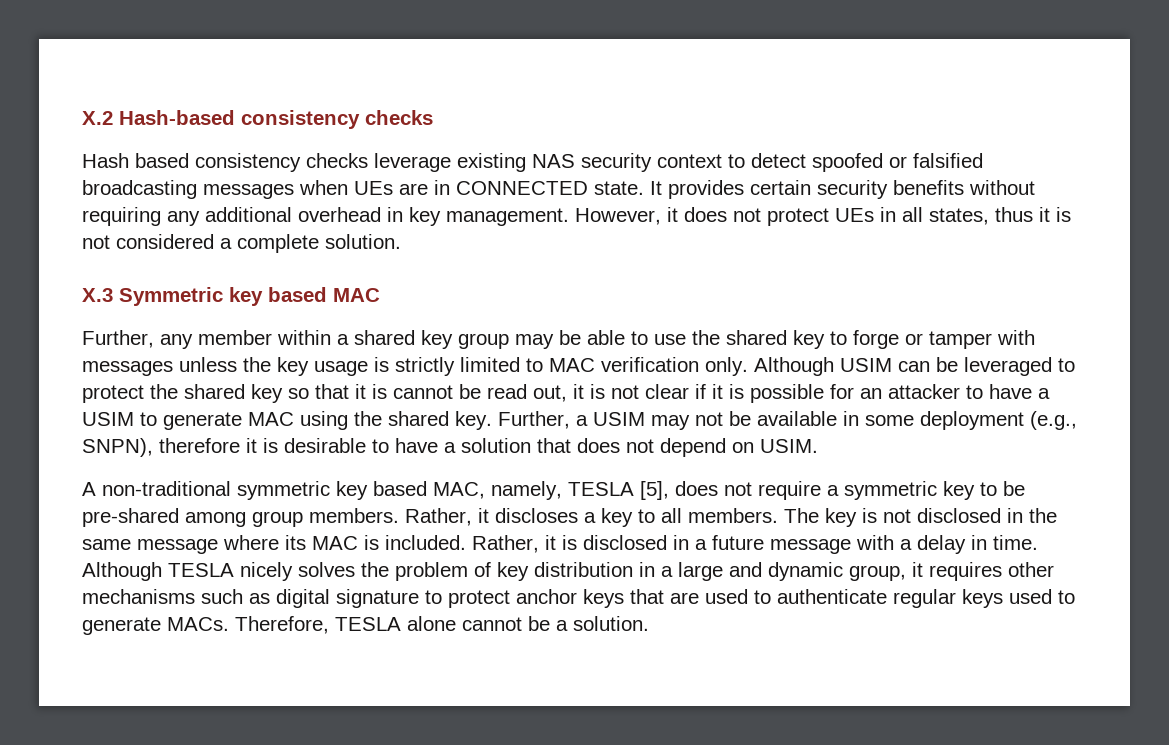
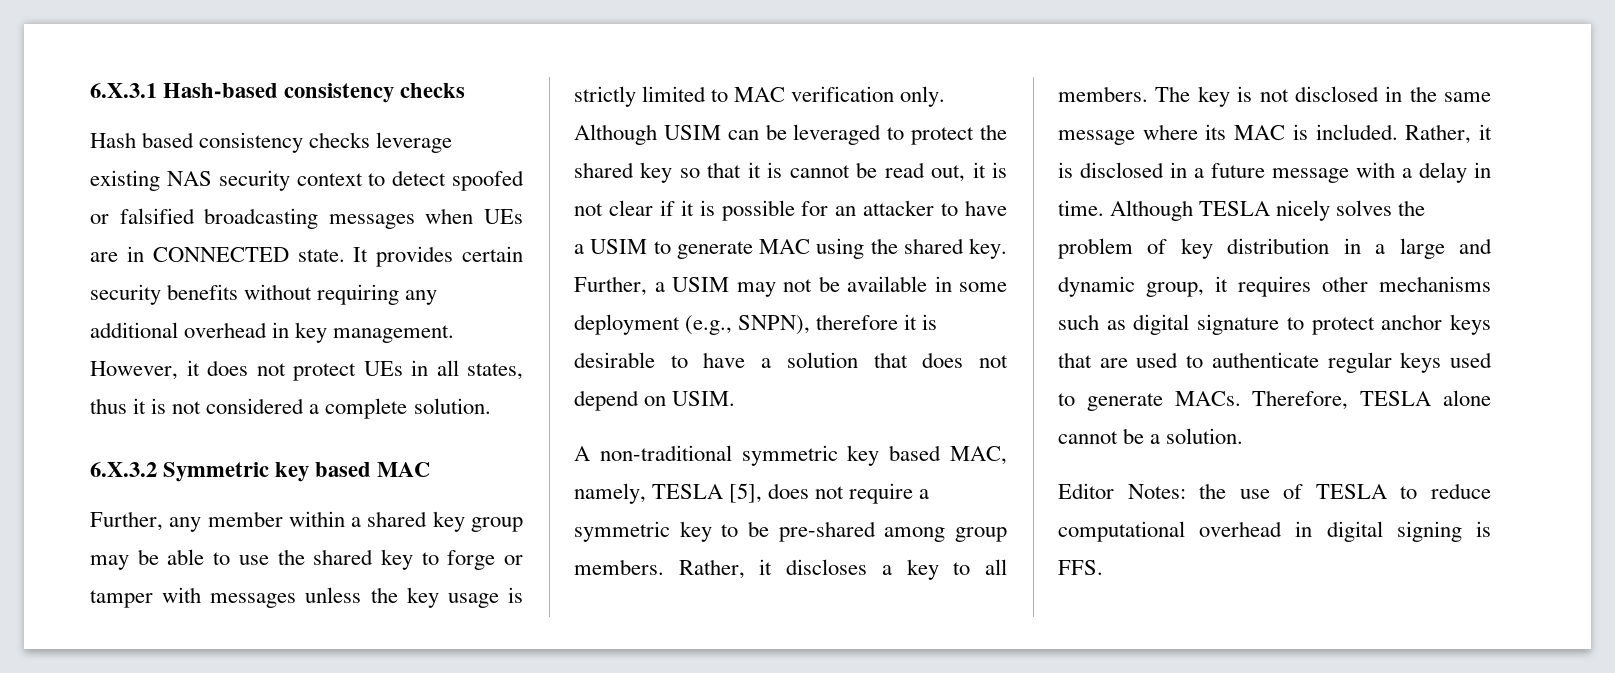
[82,111,113,125] X.2 -> [90,83,157,98] 6.X.3.1
[82,288,113,302] X.3 -> [90,462,157,477] 6.X.3.2
(649, 623) none -> [1058,483,1491,499] [1058,521,1491,542] [1058,560,1103,575] // Editor Notes: the use of TESLA to reduce computational overhead in digital signing is FFS.

